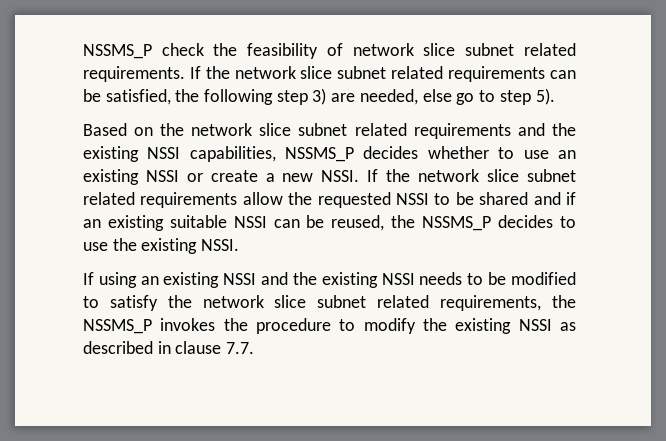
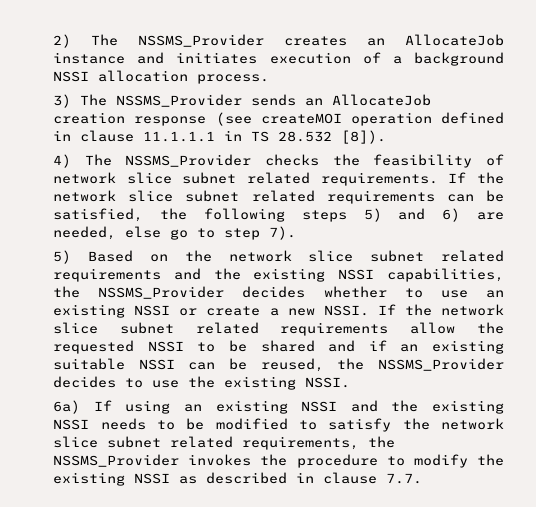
[82,43,204,59] NSSMS_P check -> [53,34,504,48] [53,52,505,66] [53,70,270,84] [53,94,432,108] [53,112,504,126] [53,130,387,144] [53,154,320,168] 2) The NSSMS_Provider creates an AllocateJob instance and initiates execution of a background NSSI allocation process. // 3) The NSSMS_Provider sends an AllocateJob creation response (see createMOI operation defined in clause 11.1.1.1 in TS 28.532 [8]). // 4) The NSSMS_Provider checks
[276,88,327,105] step 3) -> [301,208,461,222] steps 5) and 6)
[535,88,555,105] 5). // -> [269,226,297,240] [53,250,72,264] 7). // 5)
[285,147,355,162] NSSMS_P -> [53,286,225,299] the NSSMS_Provider
[422,216,492,231] NSSMS_P -> [378,358,505,371] NSSMS_Provider
(240, 245) none -> [53,400,81,414] 6a)
[82,319,152,334] NSSMS_P -> [53,454,180,467] NSSMS_Provider

